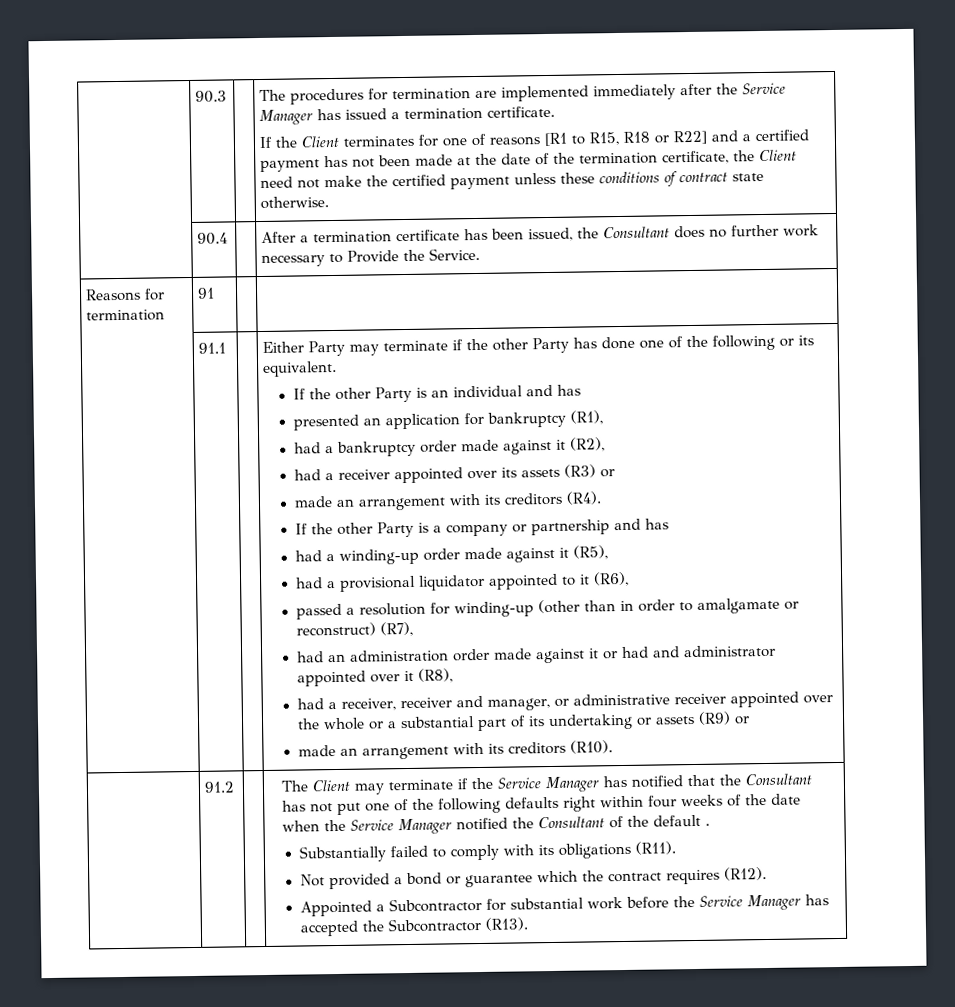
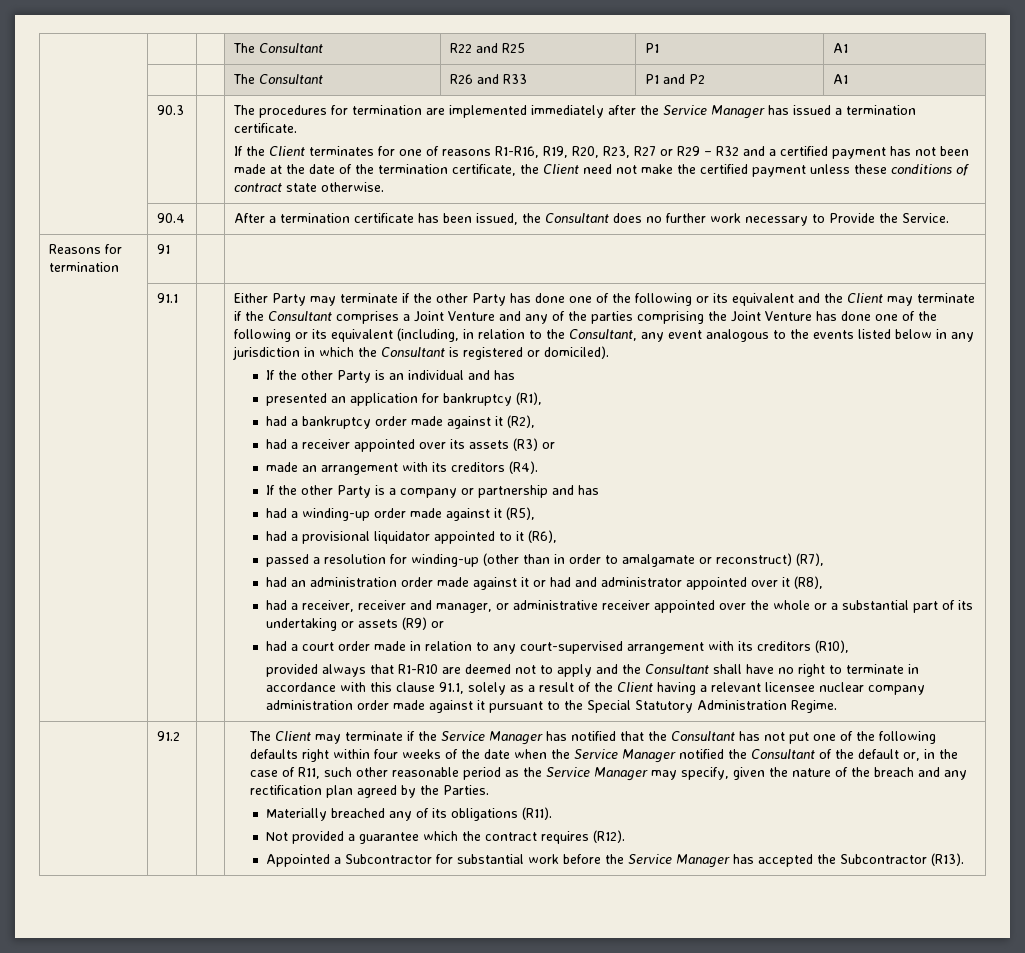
(195, 96) | -> [233,43,324,53] [450,43,526,53] [645,43,660,53] [833,43,849,53] [233,74,324,84] [450,74,528,84] [645,74,706,84] [833,74,849,84] | | | The Consultant | R22 and R25 | P1 | A1 // | | | The Consultant | R26 and R33 | P1 and P2 | A1 // |
[544,130,708,147] [R1 to R15, R18 or R22] -> [495,146,740,158] R1-R16, R19, R20, R23, R27 or R29 – R32
[263,360,338,377] equivalent. -> [732,293,976,306] [234,311,938,324] [234,328,975,342] [233,346,610,360] equivalent and the Client may terminate if the Consultant comprises a Joint Venture and any of the parties comprising the Joint Venture has done one of the following or its equivalent (including, in relation to the Consultant, any event analogous to the events listed below in any jurisdiction in which the Consultant is registered or domiciled).
[297,740,613,760] made an arrangement with its creditors (R10). -> [265,640,849,654] [266,664,920,677] [266,682,926,695] [266,700,838,713] had a court order made in relation to any court-supervised arrangement with its creditors (R10), // provided always that R1-R10 are deemed not to apply and the Consultant shall have no right to terminate in accordance with this clause 91.1, solely as a result of the Client having a relevant licensee nuclear company administration order made against it pursuant to the Special Statutory Administration Regime.
[705,823,711,826] [298,844,534,863] . // Substantially failed to comply with -> [903,749,959,761] [250,767,968,781] [250,785,490,798] [265,808,429,821] or, in the case of R11, such other reasonable period as the Service Manager may specify, given the nature of the breach and any rectification plan agreed by the Parties. // Materially breached any of
[405,872,461,886] bond or -> (355, 837) none

